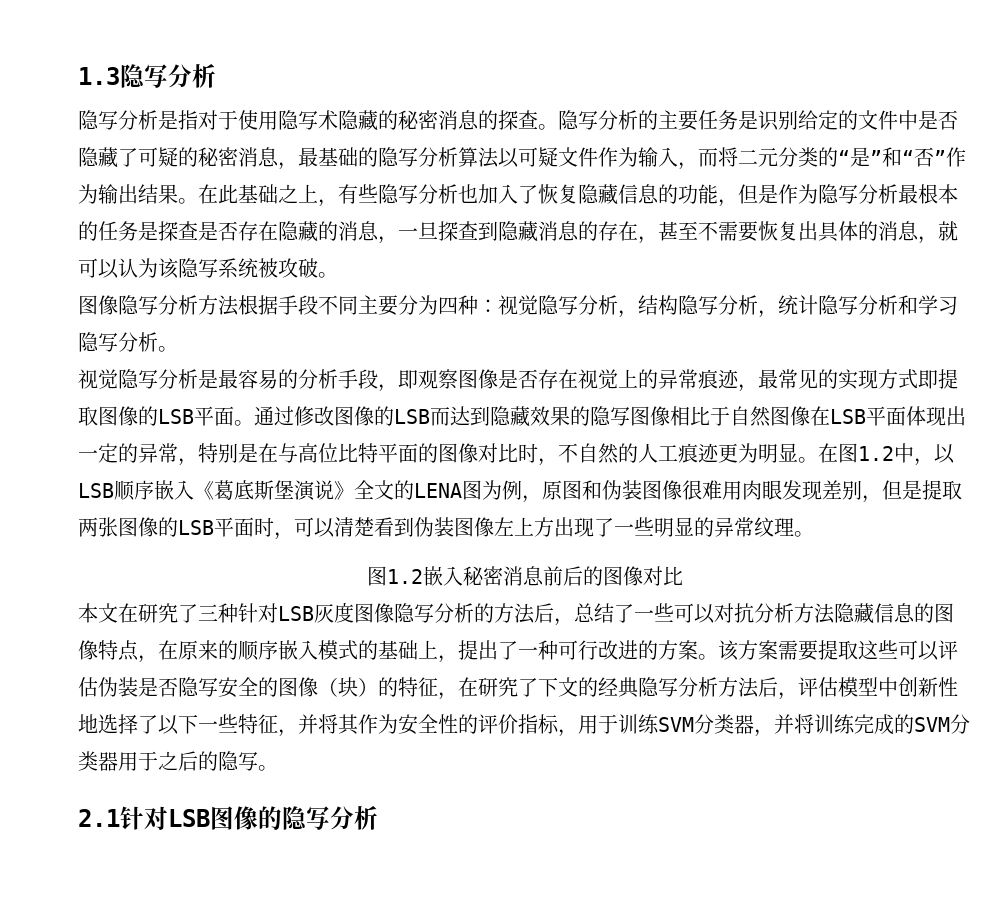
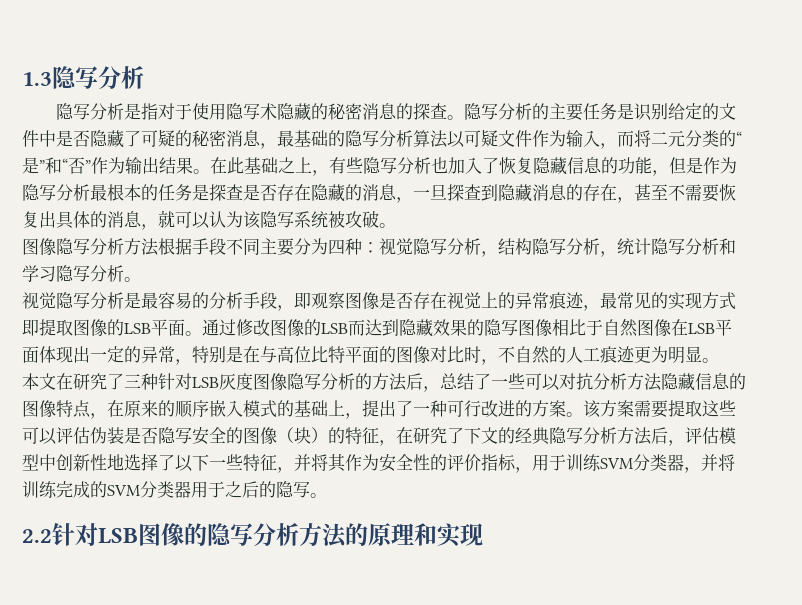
[818,443,955,466] [78,480,962,503] [78,517,814,540] [366,566,683,586] 在图1.2中，以LSB顺序嵌入《葛底斯堡演说》全文的LENA图为例，原图和伪装图像很难用肉眼发现差别，但是提取两张图像的LSB平面时，可以清楚看到伪装图像左上方出现了一些明显的异常纹理。 // 图1.2嵌入秘密消息前后的图像对比 -> (719, 360) none
[78,809,120,827] 2.1 -> [22,529,52,543] 2.2
(378, 817) none -> [299,523,483,548] 方法的原理和实现

